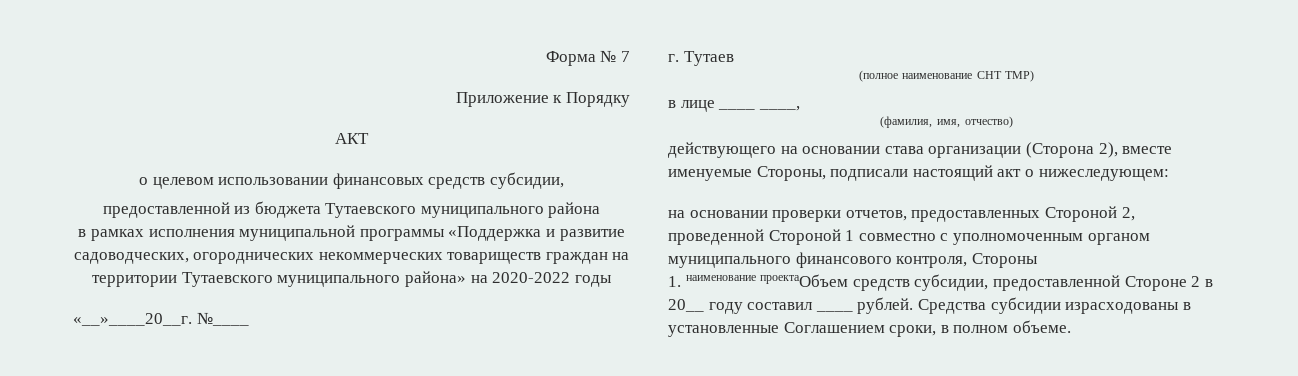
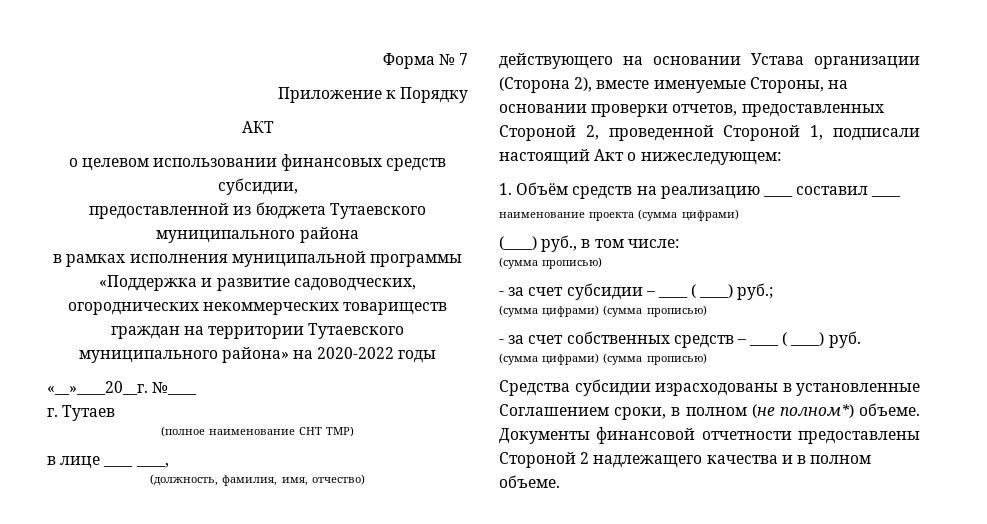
[880,116,933,128] (фамилия, -> [150,474,278,486] (должность, фамилия,
[884,146,924,154] става -> [751,53,804,65] Устава
[830,165,1169,181] подписали настоящий акт о нижеследующем: // -> (824, 85) none
[845,230,1150,245] [668,252,1038,268] [668,274,1213,291] [668,299,814,314] [815,297,914,314] 1 совместно с уполномоченным органом муниципального финансового контроля, Стороны // 1. наименование проектаОбъем средств субсидии, предоставленной Стороне 2 в 20__ году составил ____ рублей. -> [810,125,920,141] [499,149,781,165] [499,182,793,199] [796,186,869,195] [871,195,902,197] [499,209,739,221] [499,235,679,252] [499,257,603,269] [499,283,655,300] [657,283,774,300] [499,305,707,317] [499,331,746,348] [749,331,861,348] [499,353,707,365] 1, подписали настоящий Акт о нижеследующем: // 1. Объём средств на реализацию ____ составил ____ // наименование проекта (сумма цифрами) // (____) руб., в том числе: // (сумма прописью) // - за счет субсидии – ____ ( ____) руб.; // (сумма цифрами) (сумма прописью) // - за счет собственных средств – ____ ( ____) руб. // (сумма цифрами) (сумма прописью) //
(1009, 329) none -> [751,403,920,418] [499,427,920,444] [499,452,872,468] (не полном*) объеме. Документы финансовой отчетности предоставлены Стороной 2 надлежащего качества и в полном

